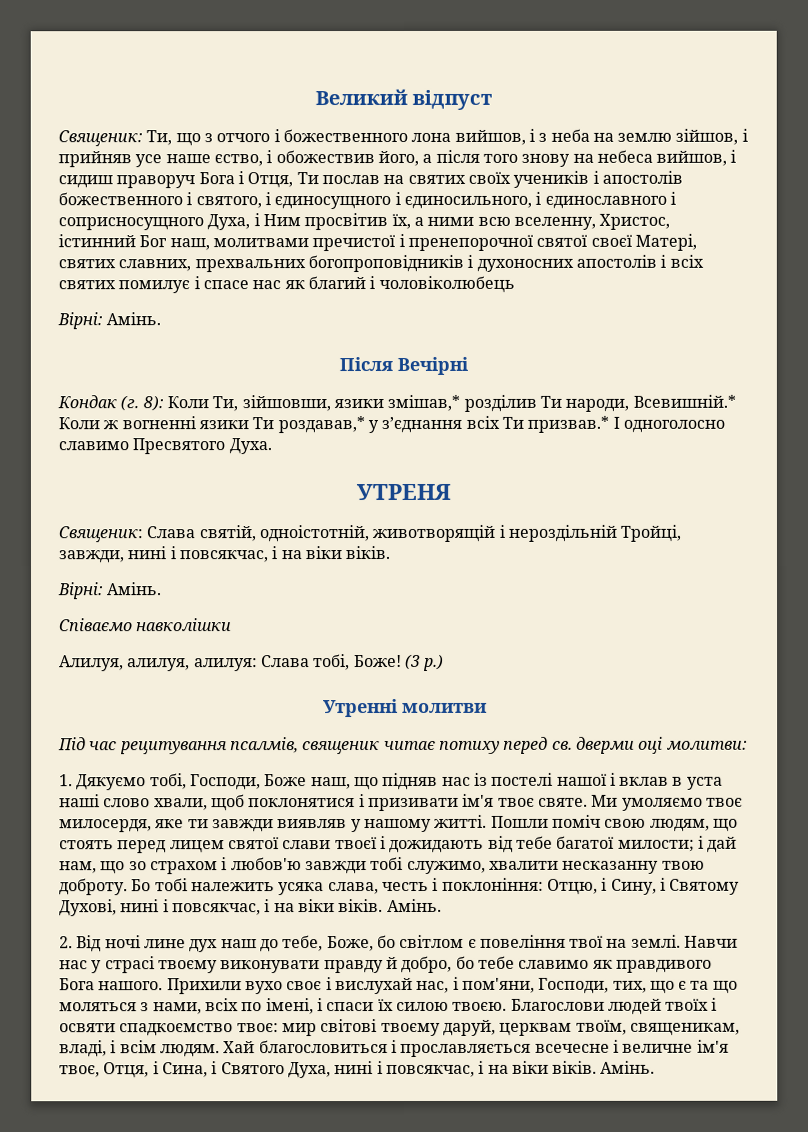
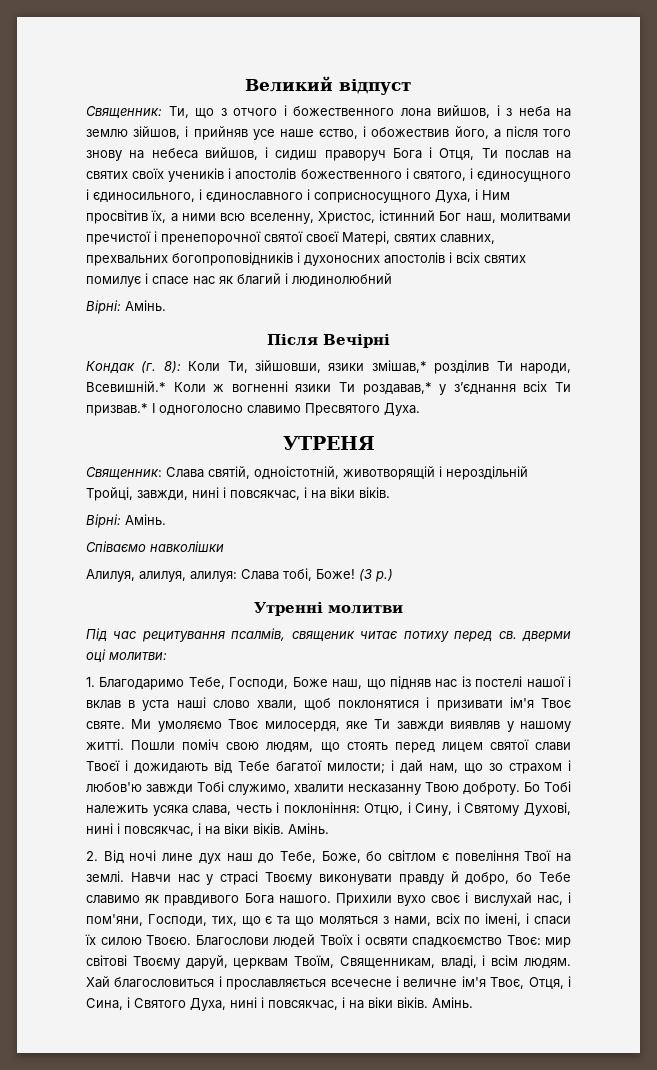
[58,130,143,147] Священик: -> [86,106,162,119] Священник:
[378,275,515,294] чоловіколюбець -> [292,273,392,287] людинолюбний
[58,526,143,543] Священик: -> [86,467,162,480] Священник:
[76,773,187,791] Дякуємо тобі, -> [99,677,225,690] Благодаримо Тебе,
[497,797,535,807] твоє -> [541,698,571,708] Твоє
[705,797,743,807] твоє -> [228,719,259,729] Твоє
[187,819,209,829] ти -> [374,719,391,729] Ти
[334,837,377,850] твоєї -> [86,760,120,771] Твоєї
[515,835,553,849] тебе -> [238,761,270,771] Тебе
[370,857,404,871] тобі -> [197,781,224,792] Тобі
[661,860,705,870] твою -> [425,782,459,792] Твою
[154,878,188,892] тобі -> [544,781,571,792] Тобі
[282,935,324,952] тебе, -> [280,851,316,863] Тебе,
[569,935,604,948] твої -> [524,850,552,861] Твої
[157,960,218,974] твоєму -> [265,872,313,885] Твоєму
[477,955,515,969] тебе -> [539,872,571,882] Тебе
[452,1001,508,1011] твоєю. -> [146,935,191,945] Твоєю.
[665,998,710,1011] твоїх -> [319,934,353,945] Твоїх
[236,1023,279,1033] твоє: -> [506,935,541,945] Твоє:
[380,1022,441,1037] твоєму -> [132,956,180,969] Твоєму
[575,1019,740,1036] твоїм, священикам, -> [294,955,435,969] Твоїм, Священникам,
[59,1065,100,1078] твоє, -> [490,977,525,989] Твоє,

